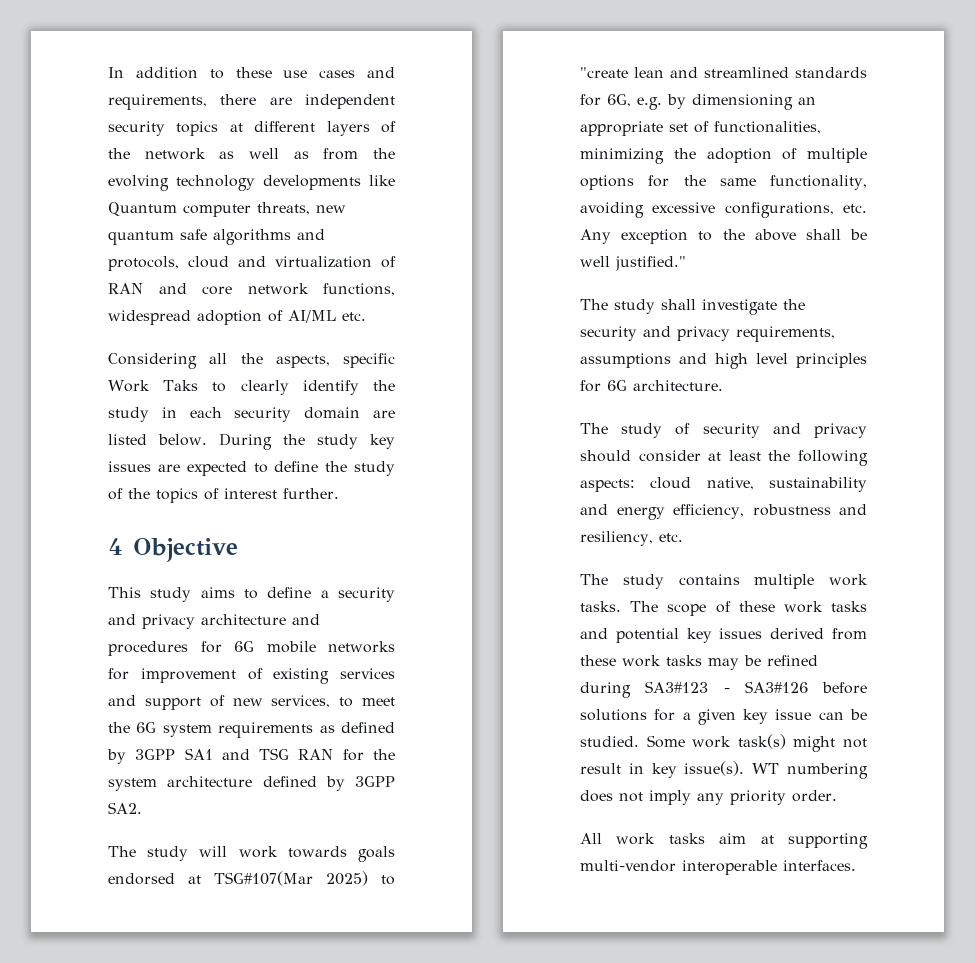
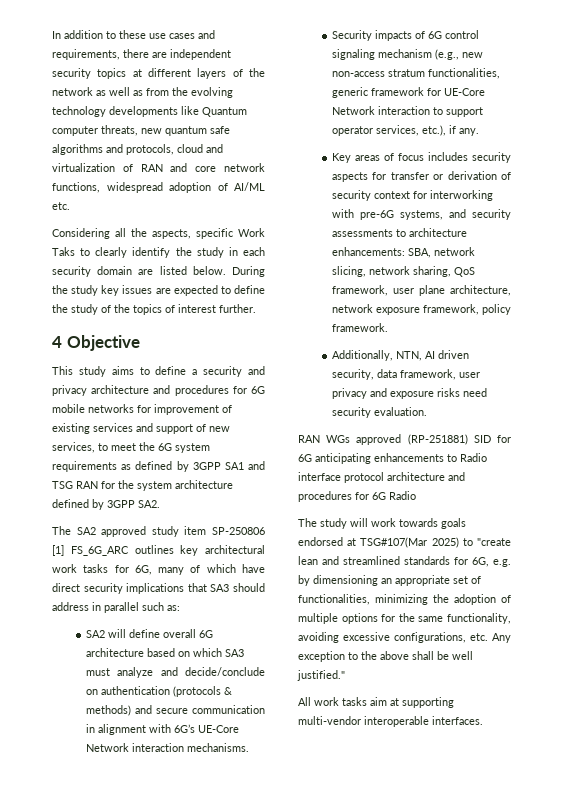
(142, 808) none -> [52,526,265,537] [52,545,265,556] [52,564,265,575] [52,583,265,594] [52,602,180,613] [85,629,213,638] [85,648,244,657] [85,667,265,678] [85,686,232,697] [85,705,265,716] [85,724,239,735] [85,743,249,752] [331,30,479,41] [331,49,483,60] [331,68,500,79] [331,87,485,98] [331,106,483,117] [331,125,479,136] [331,152,511,163] [331,171,511,182] [331,190,493,201] [331,209,511,220] [331,228,467,237] [331,247,475,258] [331,266,475,277] [331,285,511,296] [331,304,511,315] [331,323,388,332] [331,350,469,361] [331,369,480,380] [331,388,487,399] [331,407,427,418] [298,434,511,445] [298,453,487,464] [298,472,465,483] [298,491,416,502] // The SA2 approved study item SP-250806 [1] FS_6G_ARC outlines key architectural work tasks for 6G, many of which have direct security implications that SA3 should address in parallel such as: // SA2 will define overall 6G architecture based on which SA3 must analyze and decide/conclude on authentication (protocols & methods) and secure communication in alignment with 6G’s UE-Core Network interaction mechanisms. // Security impacts of 6G control signaling mechanism (e.g., new non-access stratum functionalities, generic framework for UE-Core Network interaction to support operator services, etc.), if any. // Key areas of focus includes security aspects for transfer or derivation of security context for interworking with pre-6G systems, and security assessments to architecture enhancements: SBA, network slicing, network sharing, QoS framework, user plane architecture, network exposure framework, policy framework. // Additionally, NTN, AI driven security, data framework, user privacy and exposure risks need security evaluation. // RAN WGs approved (RP-251881) SID for 6G anticipating enhancements to Radio interface protocol architecture and procedures for 6G Radio
[580,299,805,315] [580,326,835,342] [580,353,867,369] [580,380,723,392] [580,423,867,438] [580,450,868,466] [580,477,867,492] [580,504,867,520] [580,531,683,546] [580,574,868,589] [580,601,867,616] [580,628,867,643] [580,655,818,670] [580,681,867,698] [580,709,867,725] [580,734,867,752] [580,761,868,779] [580,790,837,805] // The study shall investigate the security and privacy requirements, assumptions and high level principles for 6G architecture. // The study of security and privacy should consider at least the following aspects: cloud native, sustainability and energy efficiency, robustness and resiliency, etc. // The study contains multiple work tasks. The scope of these work tasks and potential key issues derived from these work tasks may be refined during SA3#123 - SA3#126 before solutions for a given key issue can be studied. Some work task(s) might not result in key issue(s). WT numbering does not imply any priority order. -> (345, 675) none

